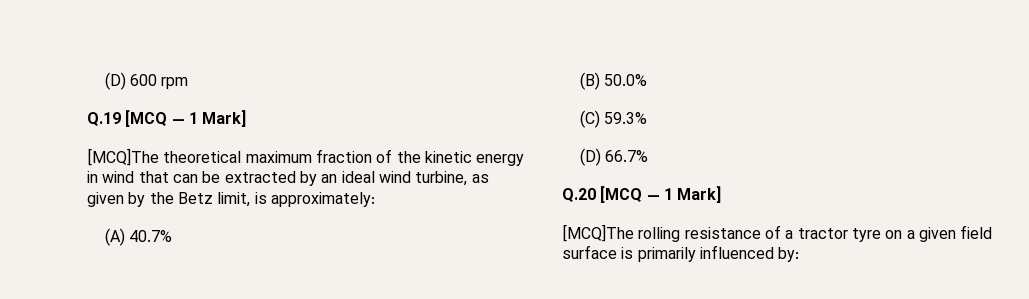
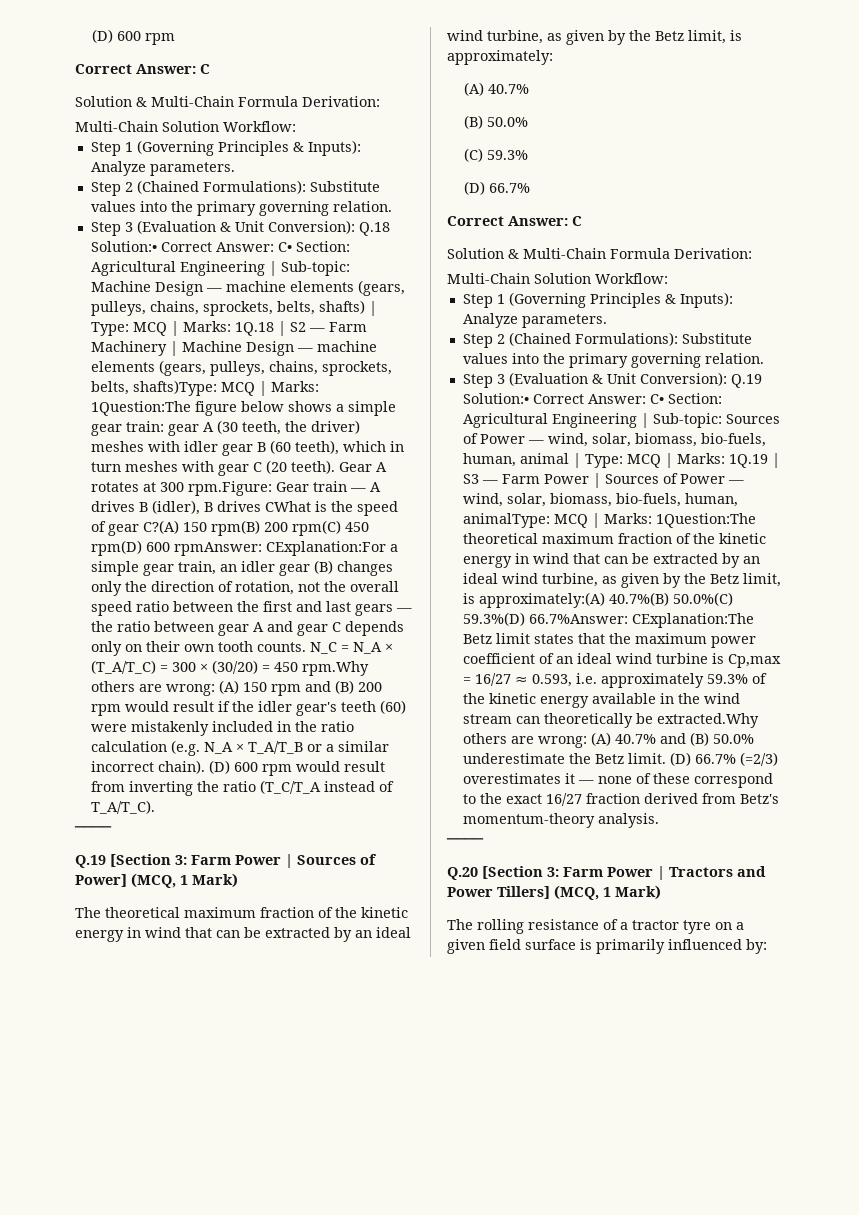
[87,110,247,127] [87,148,159,166] Q.19 [MCQ — 1 Mark] // [MCQ]The -> [75,64,210,74] [75,96,380,107] [75,121,296,132] [90,140,361,156] [90,161,235,176] [90,180,380,196] [90,201,392,216] [90,220,390,236] [90,241,350,252] [90,261,350,276] [90,280,405,296] [90,300,377,316] [90,321,367,336] [90,341,377,356] [90,360,392,376] [90,380,319,396] [90,401,396,416] [90,420,360,436] [90,440,404,456] [90,460,387,476] [90,481,381,496] [90,500,398,516] [90,520,369,536] [90,540,398,556] [90,560,393,576] [90,581,399,596] [90,601,412,616] [90,621,404,636] [90,641,393,656] [90,660,369,676] [90,680,382,696] [90,700,406,716] [90,721,354,736] [90,740,389,756] [90,760,385,776] [90,780,394,796] [90,800,155,814] [74,826,112,832] [75,854,376,868] [75,873,238,888] [75,907,101,918] Correct Answer: C // Solution & Multi-Chain Formula Derivation: // Multi-Chain Solution Workflow: // Step 1 (Governing Principles & Inputs): Analyze parameters. // Step 2 (Chained Formulations): Substitute values into the primary governing relation. // Step 3 (Evaluation & Unit Conversion): Q.18 Solution:• Correct Answer: C• Section: Agricultural Engineering | Sub-topic: Machine Design — machine elements (gears, pulleys, chains, sprockets, belts, shafts) | Type: MCQ | Marks: 1Q.18 | S2 — Farm Machinery | Machine Design — machine elements (gears, pulleys, chains, sprockets, belts, shafts)Type: MCQ | Marks: 1Question:The figure below shows a simple gear train: gear A (30 teeth, the driver) meshes with idler gear B (60 teeth), which in turn meshes with gear C (20 teeth). Gear A rotates at 300 rpm.Figure: Gear train — A drives B (idler), B drives CWhat is the speed of gear C?(A) 150 rpm(B) 200 rpm(C) 450 rpm(D) 600 rpmAnswer: CExplanation:For a simple gear train, an idler gear (B) changes only the direction of rotation, not the overall speed ratio between the first and last gears — the ratio between gear A and gear C depends only on their own tooth counts. N_C = N_A × (T_A/T_C) = 300 × (30/20) = 450 rpm.Why others are wrong: (A) 150 rpm and (B) 200 rpm would result if the idler gear's teeth (60) were mistakenly included in the ratio calculation (e.g. N_A × T_A/T_B or a similar incorrect chain). (D) 600 rpm would result from inverting the ratio (T_C/T_A instead of T_A/T_C). // ──── // Q.19 [Section 3: Farm Power | Sources of Power] (MCQ, 1 Mark) // The
[562,186,722,203] [562,224,634,242] Q.20 [MCQ — 1 Mark] // [MCQ]The -> [447,216,582,226] [447,248,752,259] [447,273,668,284] [462,292,733,308] [462,313,607,328] [462,332,752,348] [462,353,764,368] [462,372,762,388] [462,393,722,404] [462,413,780,428] [462,433,766,447] [462,453,780,468] [462,473,744,488] [462,493,738,507] [462,513,756,528] [462,533,766,544] [462,553,760,568] [462,573,781,588] [462,592,733,608] [462,612,754,628] [462,633,756,648] [462,653,781,668] [462,673,767,688] [462,693,740,708] [462,713,759,728] [462,732,754,748] [462,752,778,766] [462,773,773,788] [462,793,779,806] [462,813,659,828] [446,838,484,844] [447,866,766,880] [447,885,661,900] [447,919,473,930] Correct Answer: C // Solution & Multi-Chain Formula Derivation: // Multi-Chain Solution Workflow: // Step 1 (Governing Principles & Inputs): Analyze parameters. // Step 2 (Chained Formulations): Substitute values into the primary governing relation. // Step 3 (Evaluation & Unit Conversion): Q.19 Solution:• Correct Answer: C• Section: Agricultural Engineering | Sub-topic: Sources of Power — wind, solar, biomass, bio-fuels, human, animal | Type: MCQ | Marks: 1Q.19 | S3 — Farm Power | Sources of Power — wind, solar, biomass, bio-fuels, human, animalType: MCQ | Marks: 1Question:The theoretical maximum fraction of the kinetic energy in wind that can be extracted by an ideal wind turbine, as given by the Betz limit, is approximately:(A) 40.7%(B) 50.0%(C) 59.3%(D) 66.7%Answer: CExplanation:The Betz limit states that the maximum power coefficient of an ideal wind turbine is Cp,max = 16/27 ≈ 0.593, i.e. approximately 59.3% of the kinetic energy available in the wind stream can theoretically be extracted.Why others are wrong: (A) 40.7% and (B) 50.0% underestimate the Betz limit. (D) 66.7% (=2/3) overestimates it — none of these correspond to the exact 16/27 fraction derived from Betz's momentum-theory analysis. // ──── // Q.20 [Section 3: Farm Power | Tractors and Power Tillers] (MCQ, 1 Mark) // The

